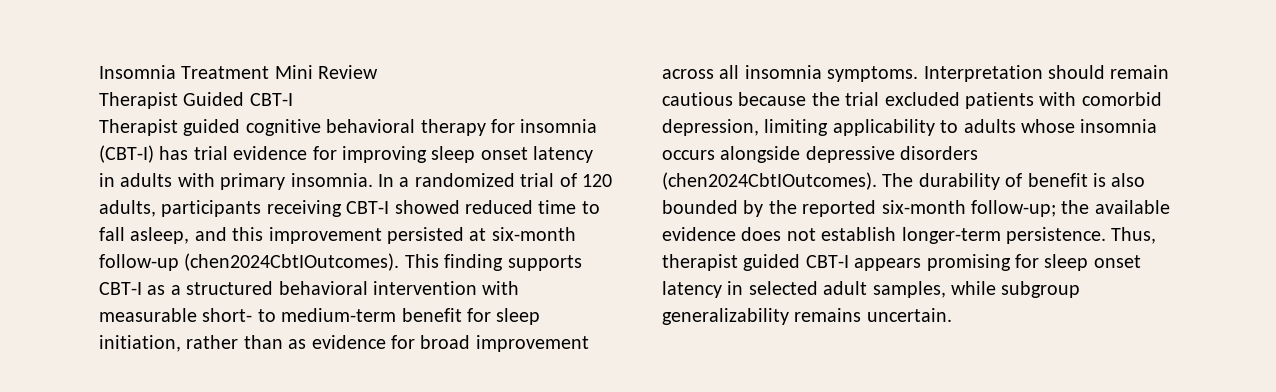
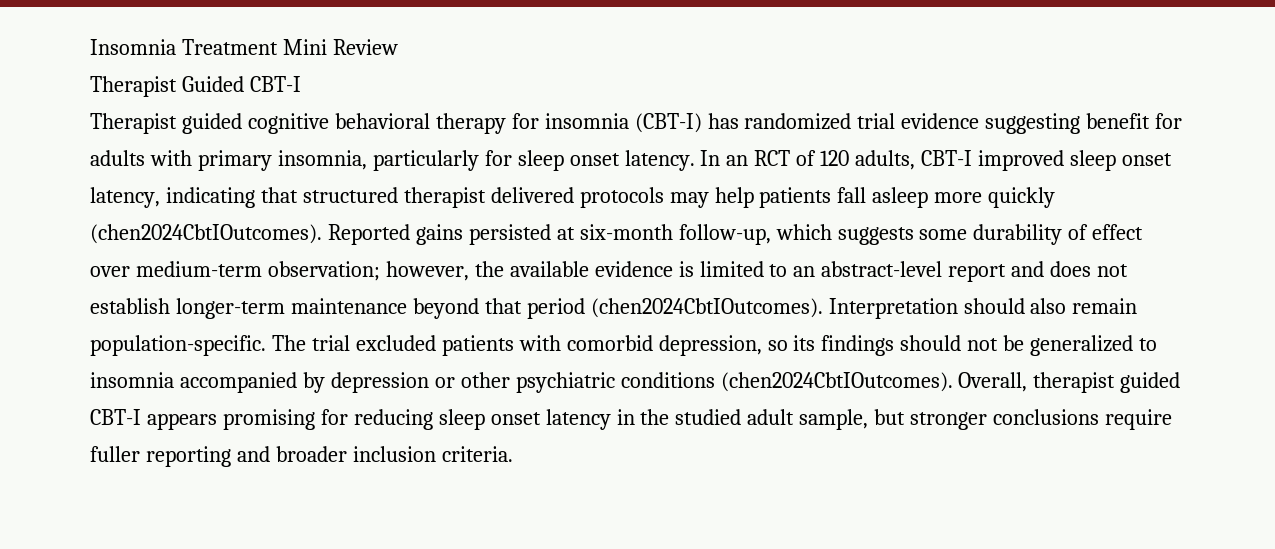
(189, 153) none -> [744,113,852,130] randomized
[312,146,594,163] [99,173,612,190] [99,200,600,217] [99,227,576,244] [99,253,582,271] [99,281,520,295] [99,308,541,325] [99,335,589,352] [662,65,1170,82] [662,92,840,106] for improving sleep onset latency in adults with primary insomnia. In a randomized trial of 120 adults, participants receiving CBT-I showed reduced time to fall asleep, and this improvement persisted at six-month follow-up (chen2024CbtIOutcomes). This finding supports CBT-I as a structured behavioral intervention with measurable short- to medium-term benefit for sleep initiation, rather than as evidence for broad improvement across all insomnia symptoms. Interpretation should remain cautious because the -> [985,113,1183,134] [90,150,1172,171] [90,187,1056,208] [90,224,1144,245] [90,261,1129,282] [90,298,1138,319] [90,335,306,356] suggesting benefit for adults with primary insomnia, particularly for sleep onset latency. In an RCT of 120 adults, CBT-I improved sleep onset latency, indicating that structured therapist delivered protocols may help patients fall asleep more quickly (chen2024CbtIOutcomes). Reported gains persisted at six-month follow-up, which suggests some durability of effect over medium-term observation; however, the available evidence is limited to an abstract-level report and does not establish longer-term maintenance beyond that period (chen2024CbtIOutcomes). Interpretation should also remain population-specific. The
[764,119,1158,136] [662,146,979,163] [662,172,1146,190] [662,200,1170,217] [662,227,1157,244] limiting applicability to adults whose insomnia occurs alongside depressive disorders (chen2024CbtIOutcomes). The durability of benefit is also bounded by the reported six-month follow-up; the available evidence does not establish longer-term persistence. Thus, -> [767,335,1158,356] [90,372,1028,393] so its findings should not be generalized to insomnia accompanied by depression or other psychiatric conditions (chen2024CbtIOutcomes). Overall,
[1044,254,1141,271] [662,281,1081,298] [662,308,952,325] sleep onset latency in selected adult samples, while subgroup generalizability remains uncertain. -> [353,409,1173,430] [90,446,513,467] reducing sleep onset latency in the studied adult sample, but stronger conclusions require fuller reporting and broader inclusion criteria.

